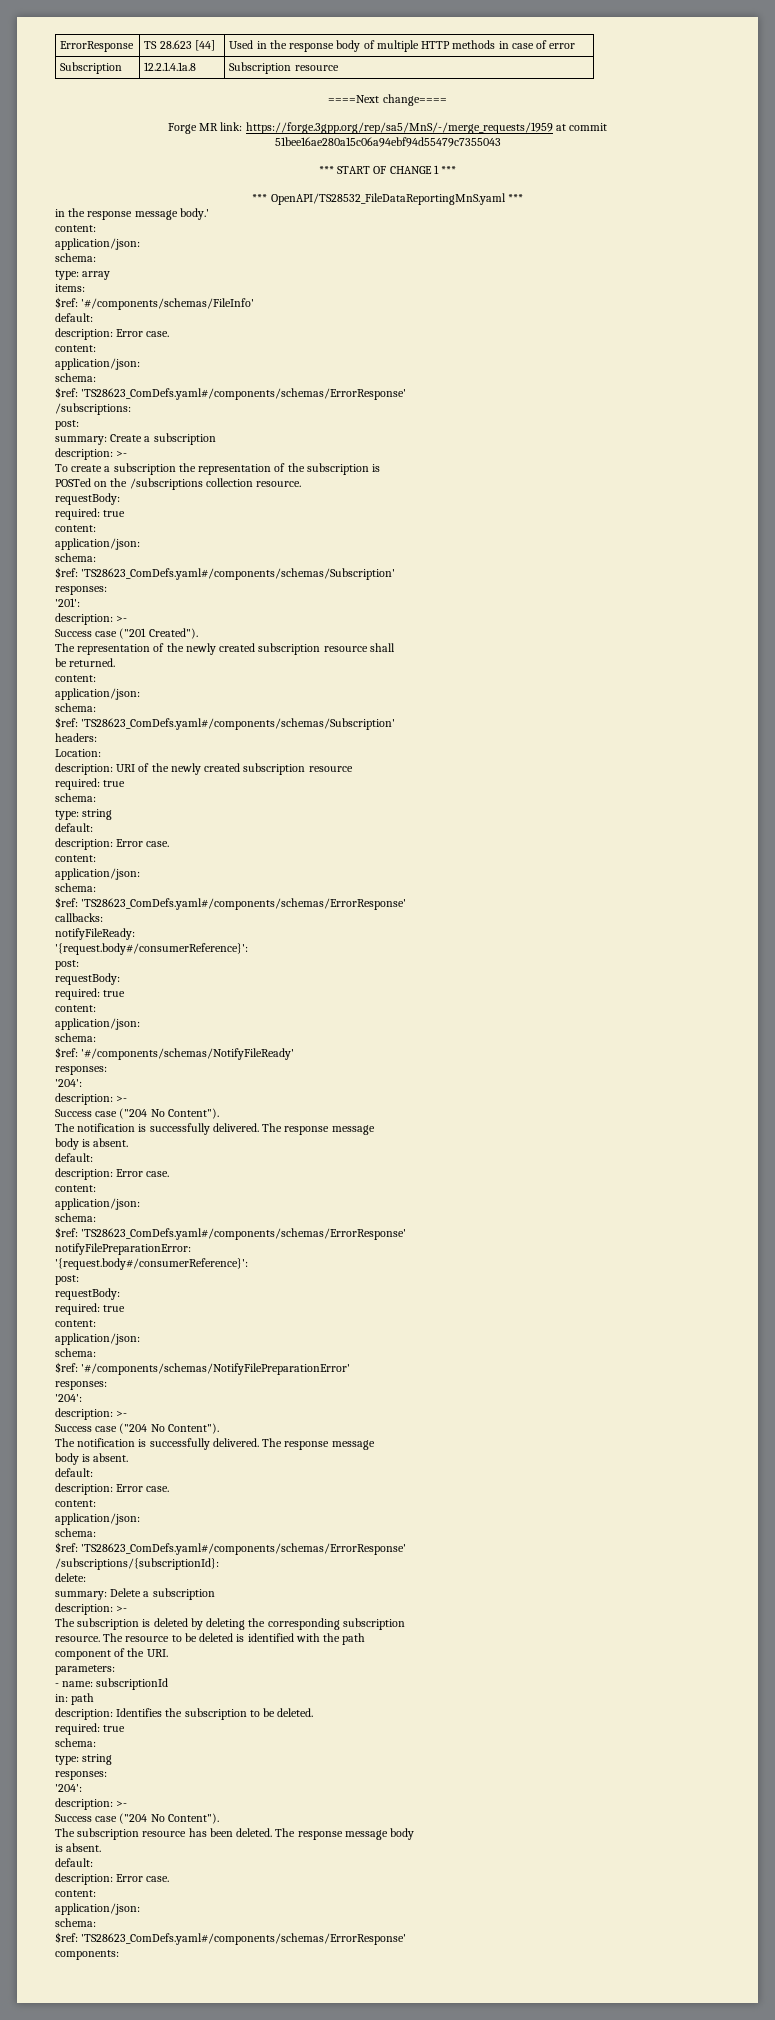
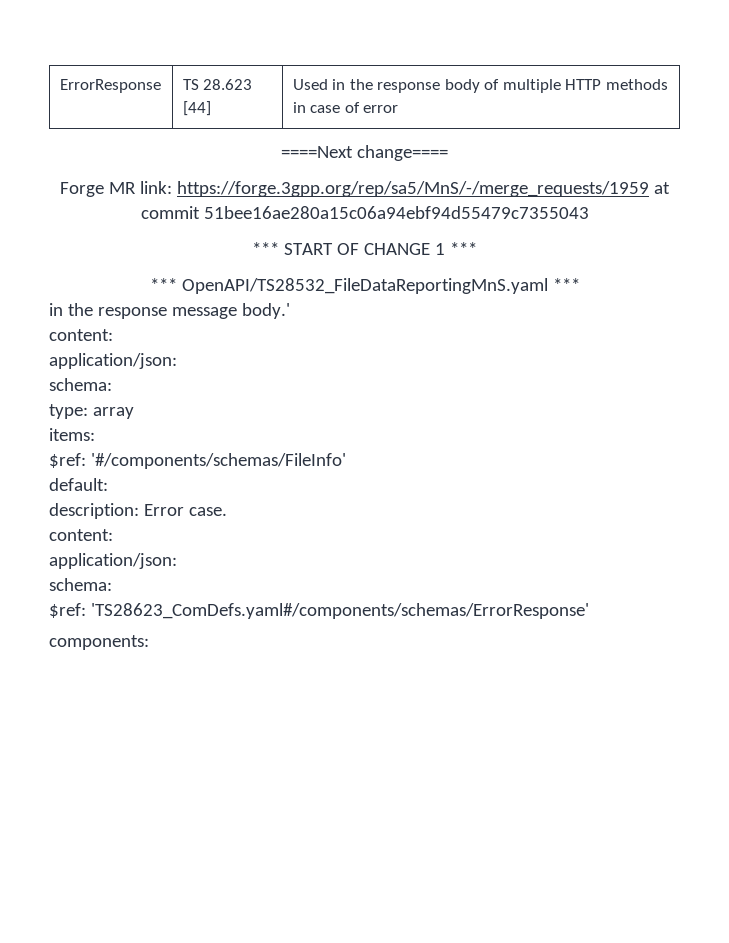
[60,62,123,74] [144,62,197,71] [229,62,339,74] // Subscription | 12.2.1.4.1a.8 | Subscription resource -> (399, 109) none
[55,403,131,415] [55,420,79,430] [55,433,216,445] [55,448,128,460] [55,463,381,475] [55,478,302,490] [55,493,120,505] [55,508,126,520] [55,525,96,532] [55,538,140,550] [55,553,96,562] [55,567,396,580] [55,586,107,595] [55,598,80,607] [55,613,128,625] [55,628,198,639] [55,643,395,655] [55,658,116,667] [55,675,96,682] [55,688,140,700] [55,703,96,712] [55,717,396,730] [55,733,97,742] [55,749,101,757] [55,763,353,775] [55,778,126,790] [55,793,96,802] [55,809,113,820] [55,823,93,832] [55,838,170,850] [55,855,96,862] [55,868,140,880] [55,883,96,892] [55,897,407,910] [55,913,103,922] [55,928,135,940] [55,943,248,955] [55,960,79,970] [55,973,120,985] [55,988,126,1000] [55,1005,96,1012] [55,1018,140,1030] [55,1033,96,1042] [55,1047,295,1060] [55,1066,107,1075] [55,1079,82,1087] [55,1093,128,1105] [55,1108,219,1119] [55,1123,375,1135] [55,1138,129,1150] [55,1153,93,1162] [55,1168,170,1180] [55,1185,96,1192] [55,1198,140,1210] [55,1213,96,1222] [55,1227,407,1240] [55,1243,191,1255] [55,1258,248,1270] [55,1275,79,1285] [55,1288,120,1300] [55,1303,126,1315] [55,1320,96,1327] [55,1333,140,1345] [55,1348,96,1357] [55,1362,351,1375] [55,1381,107,1390] [55,1394,82,1402] [55,1408,128,1420] [55,1423,219,1434] [55,1438,375,1450] [55,1453,129,1465] [55,1468,93,1477] [55,1483,170,1495] [55,1500,96,1507] [55,1513,140,1525] [55,1528,96,1537] [55,1542,407,1555] [55,1558,219,1570] [55,1573,86,1582] [55,1588,215,1600] [55,1603,128,1615] [55,1618,405,1630] [55,1633,366,1645] [55,1648,168,1660] [55,1665,115,1675] [55,1678,169,1690] [55,1693,95,1705] [55,1708,314,1720] [55,1723,126,1735] [55,1738,96,1747] [55,1754,113,1765] [55,1771,107,1780] [55,1784,82,1792] [55,1798,128,1810] [55,1813,219,1824] [55,1828,415,1840] [55,1843,102,1852] [55,1858,93,1867] [55,1873,170,1885] [55,1890,96,1897] [55,1903,140,1915] [55,1918,96,1927] [55,1932,407,1945] // /subscriptions: // post: // summary: Create a subscription // description: >- // To create a subscription the representation of the subscription is // POSTed on the /subscriptions collection resource. // requestBody: // required: true // content: // application/json: // schema: // $ref: 'TS28623_ComDefs.yaml#/components/schemas/Subscription' // responses: // '201': // description: >- // Success case ("201 Created"). // The representation of the newly created subscription resource shall // be returned. // content: // application/json: // schema: // $ref: 'TS28623_ComDefs.yaml#/components/schemas/Subscription' // headers: // Location: // description: URI of the newly created subscription resource // required: true // schema: // type: string // default: // description: Error case. // content: // application/json: // schema: // $ref: 'TS28623_ComDefs.yaml#/components/schemas/ErrorResponse' // callbacks: // notifyFileReady: // '{request.body#/consumerReference}': // post: // requestBody: // required: true // content: // application/json: // schema: // $ref: '#/components/schemas/NotifyFileReady' // responses: // '204': // description: >- // Success case ("204 No Content"). // The notification is successfully delivered. The response message // body is absent. // default: // description: Error case. // content: // application/json: // schema: // $ref: 'TS28623_ComDefs.yaml#/components/schemas/ErrorResponse' // notifyFilePreparationError: // '{request.body#/consumerReference}': // post: // requestBody: // required: true // content: // application/json: // schema: // $ref: '#/components/schemas/NotifyFilePreparationError' // responses: // '204': // description: >- // Success case ("204 No Content"). // The notification is successfully delivered. The response message // body is absent. // default: // description: Error case. // content: // application/json: // schema: // $ref: 'TS28623_ComDefs.yaml#/components/schemas/ErrorResponse' // /subscriptions/{subscriptionId}: // delete: // summary: Delete a subscription // description: >- // The subscription is deleted by deleting the corresponding subscription // resource. The resource to be deleted is identified with the path // component of the URI. // parameters: // - name: subscriptionId // in: path // description: Identifies the subscription to be deleted. // required: true // schema: // type: string // responses: // '204': // description: >- // Success case ("204 No Content"). // The subscription resource has been deleted. The response message body // is absent. // default: // description: Error case. // content: // application/json: // schema: // $ref: 'TS28623_ComDefs.yaml#/components/schemas/ErrorResponse' -> (589, 611) none

